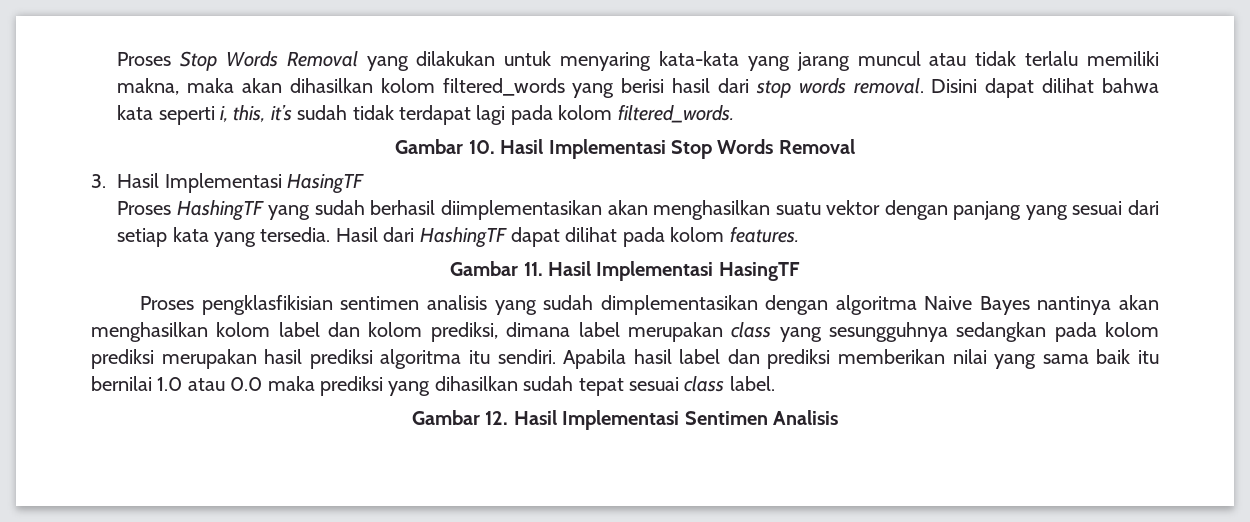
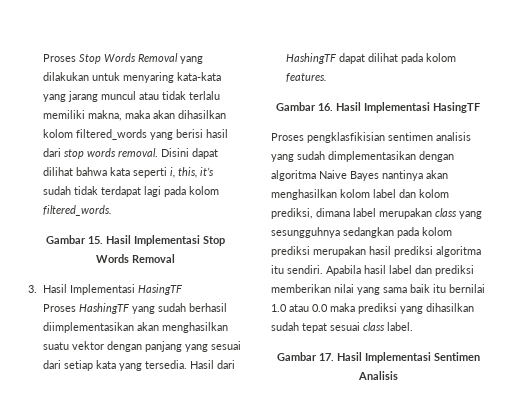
[468,140,495,154] 10. -> [87,236,103,244] 15.
[523,262,543,276] 11. -> [318,103,333,111] 16.
[485,411,509,425] 12. -> [318,353,334,361] 17.

